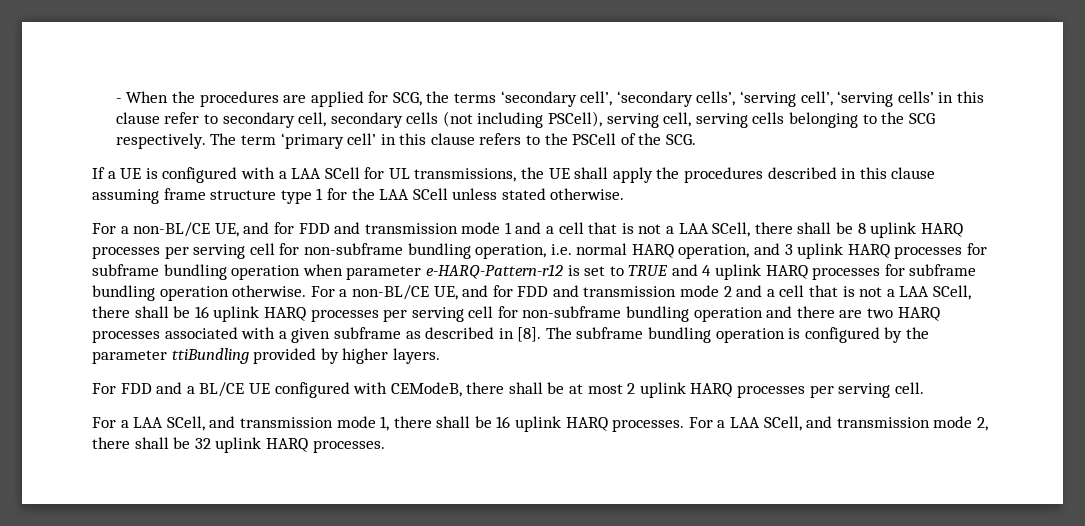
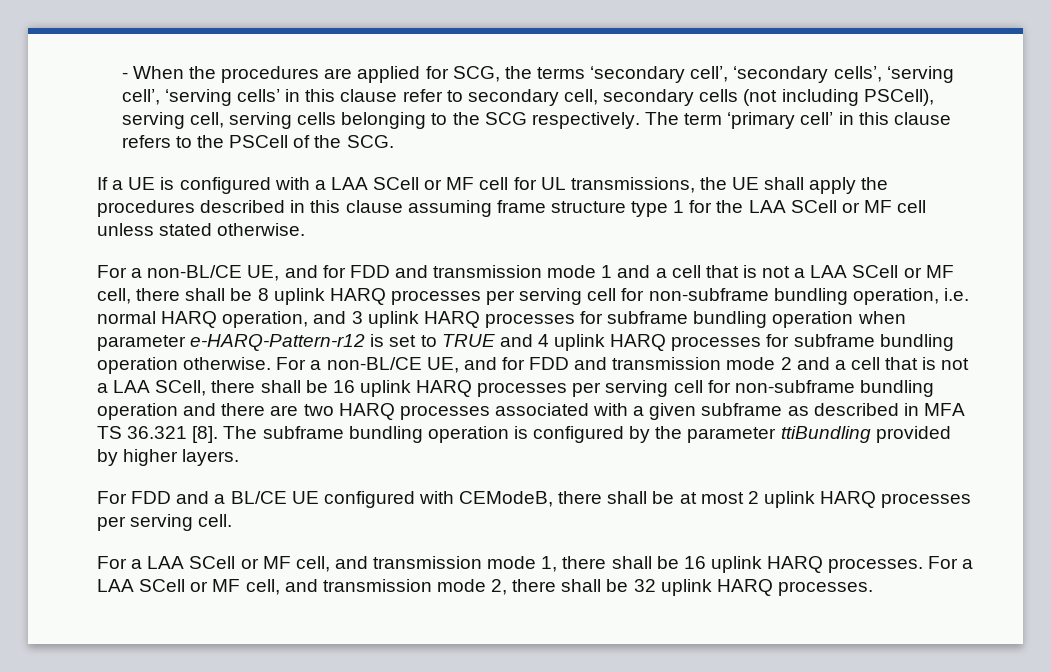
(360, 173) none -> [424,177,509,190] or MF cell
(448, 194) none -> [841,200,927,213] or MF cell
[712,222,751,237] SCell, -> [852,265,954,278] [97,288,131,304] SCell or MF cell,
(514, 333) none -> [923,403,965,416] [97,426,188,439] MFA TS 36.321
[166,416,205,431] SCell, -> [189,556,330,572] SCell or MF cell,
[763,416,802,431] SCell, -> [139,579,280,595] SCell or MF cell,

